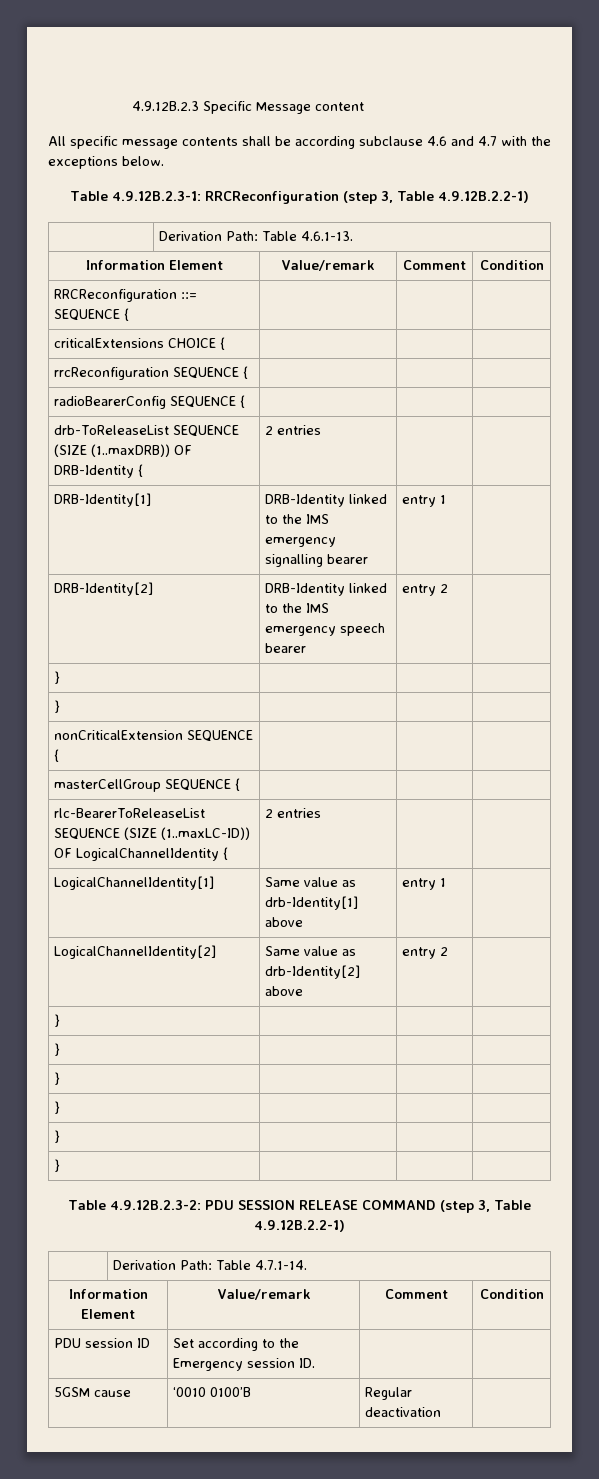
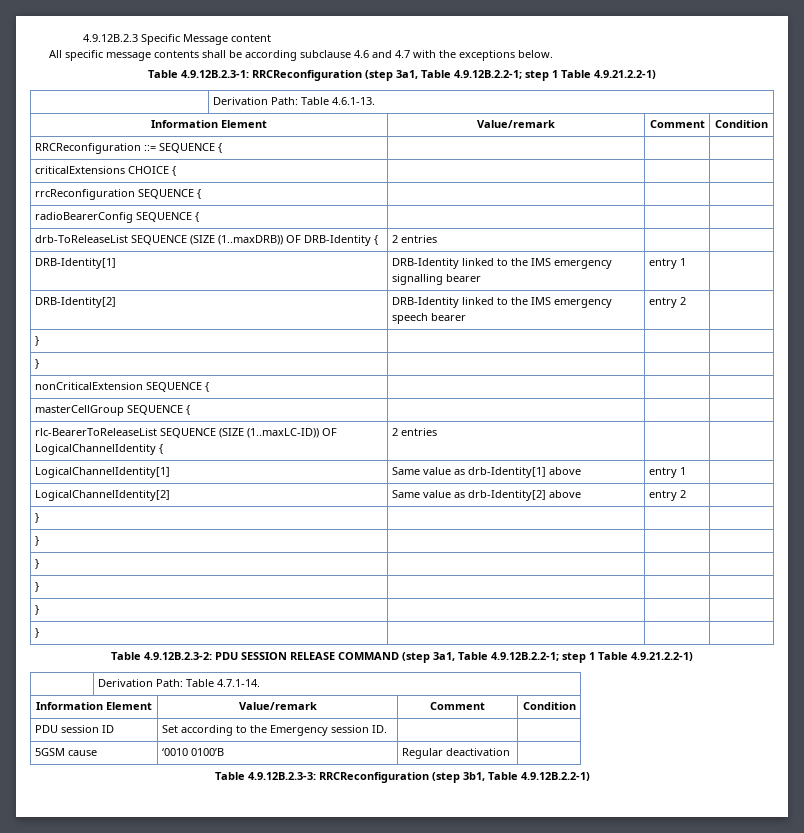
[380,191,530,203] 3, Table 4.9.12B.2.2-1) -> [396,70,656,81] 3a1, Table 4.9.12B.2.2-1; step 1 Table 4.9.21.2.2-1)
[477,1200,532,1212] [254,1220,345,1232] 3, Table 4.9.12B.2.2-1) -> [433,652,693,663] 3a1, Table 4.9.12B.2.2-1; step 1 Table 4.9.21.2.2-1)
(442, 1412) none -> [214,772,590,783] // Table 4.9.12B.2.3-3: RRCReconfiguration (step 3b1, Table 4.9.12B.2.2-1)

